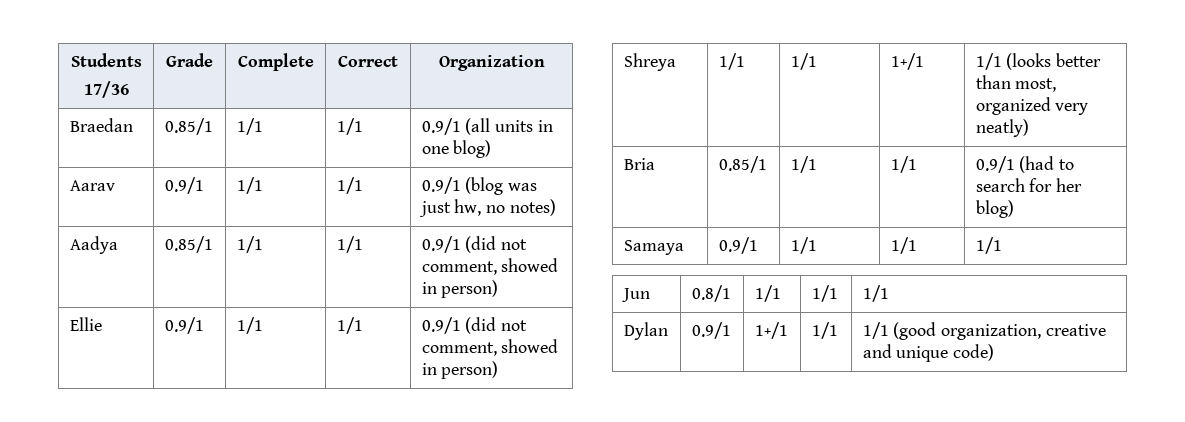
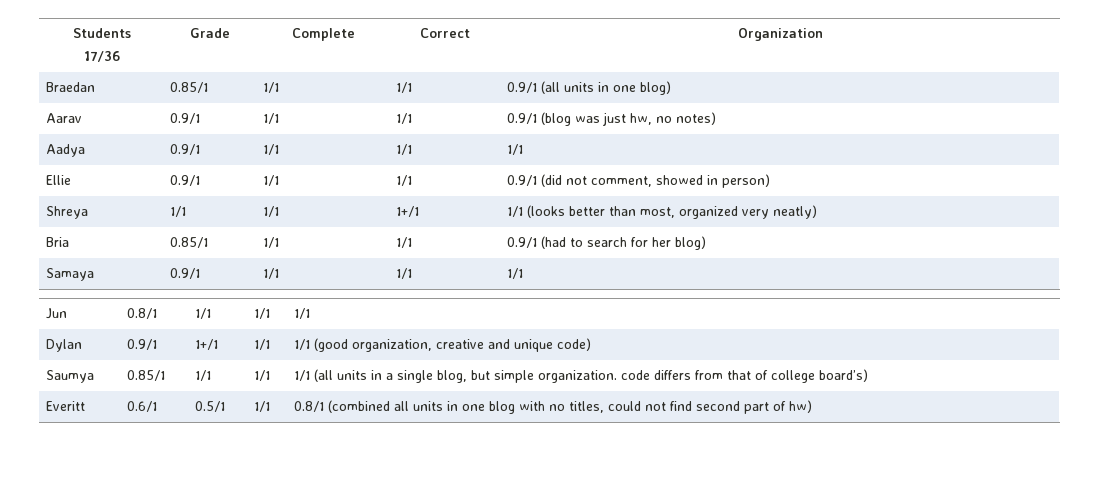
[164,236,213,253] [236,236,263,253] [336,236,363,253] [421,236,528,253] [421,258,559,275] [421,280,499,298] 0.85/1 | 1/1 | 1/1 | 0.9/1 (did not comment, showed in person) -> [170,144,201,155] [263,144,280,155] [396,144,413,155] [507,144,524,155] 0.9/1 | 1/1 | 1/1 | 1/1
(995, 352) none -> [46,370,95,383] [127,370,166,381] [195,370,212,381] [254,370,271,381] [294,369,869,383] [46,401,86,411] [127,401,158,412] [195,401,226,412] [254,401,271,412] [294,400,813,414] // Saumya | 0.85/1 | 1/1 | 1/1 | 1/1 (all units in a single blog, but simple organization. code differs from that of college board’s) // Everitt | 0.6/1 | 0.5/1 | 1/1 | 0.8/1 (combined all units in one blog with no titles, could not find second part of hw)

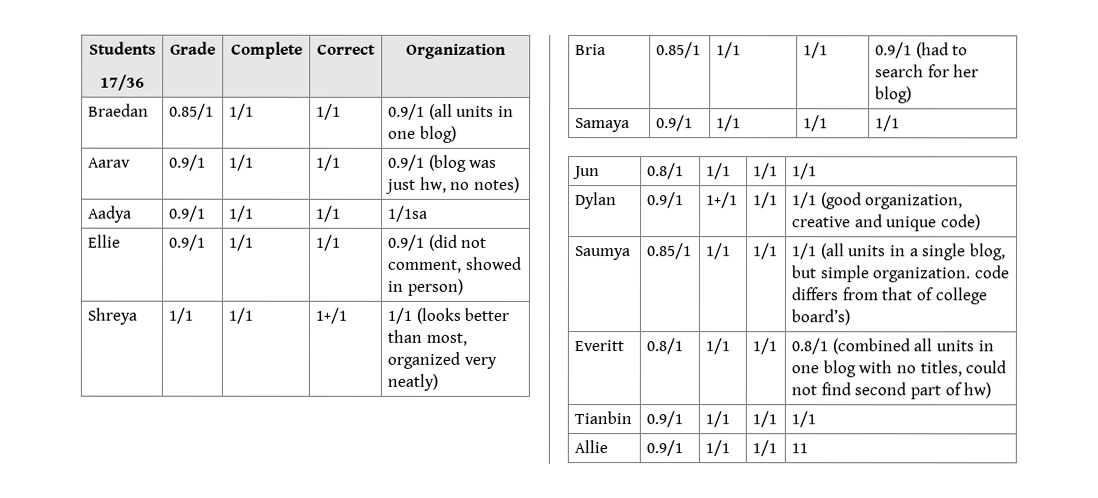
[507,144,524,155] 1/1 -> [388,205,429,222] 1/1sa
[127,401,158,412] [195,401,226,412] 0.6/1 | 0.5/1 -> [646,338,684,355] [705,338,731,355] 0.8/1 | 1/1
(813, 406) none -> [574,411,633,425] [646,411,684,428] [705,411,731,428] [752,411,778,428] [791,411,817,428] [574,440,609,454] [646,440,684,457] [705,440,731,457] [752,440,778,457] [791,443,809,454] // Tianbin | 0.9/1 | 1/1 | 1/1 | 1/1 // Allie | 0.9/1 | 1/1 | 1/1 | 11

